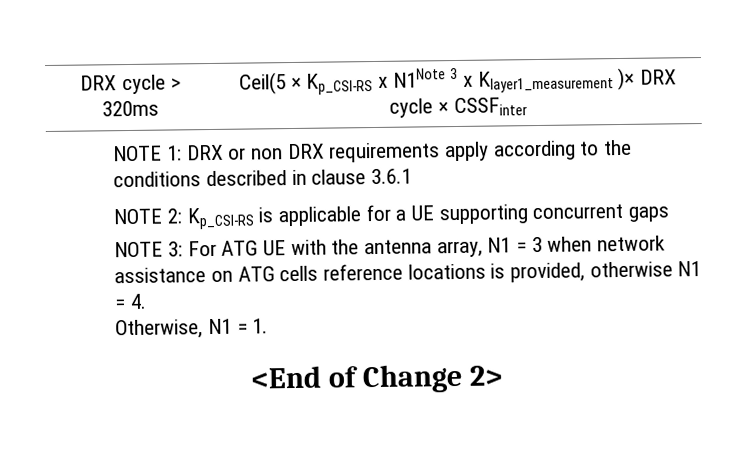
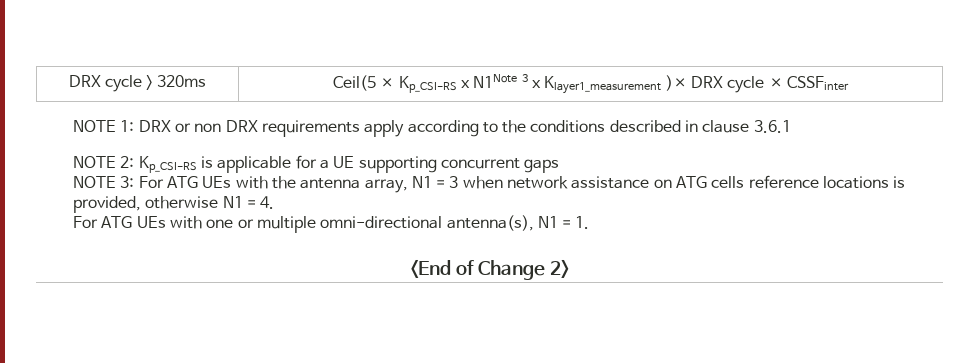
[262,240,286,256] UE -> [202,176,232,188] UEs
[115,319,204,340] Otherwise, -> [72,215,534,233] For ATG UEs with one or multiple omni-directional antenna(s),

